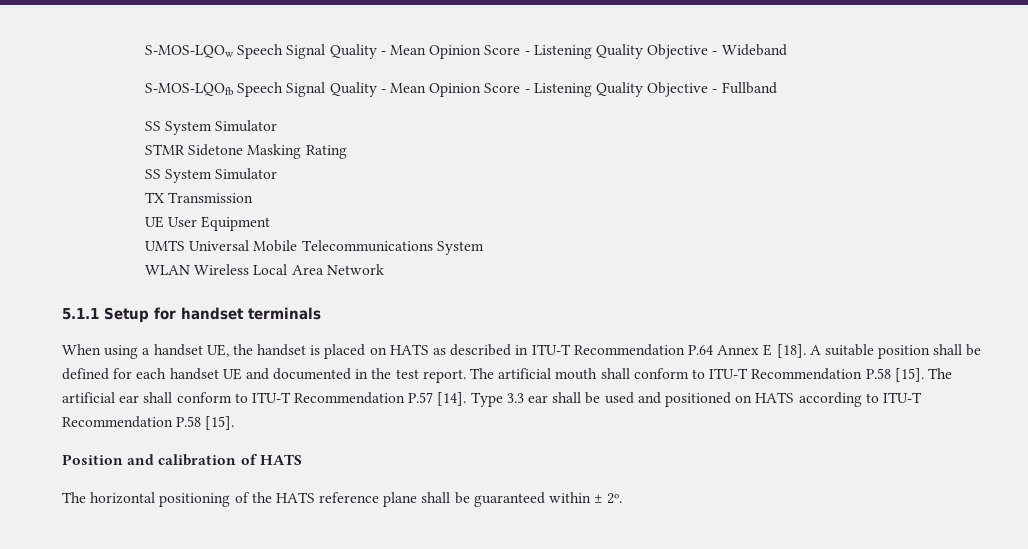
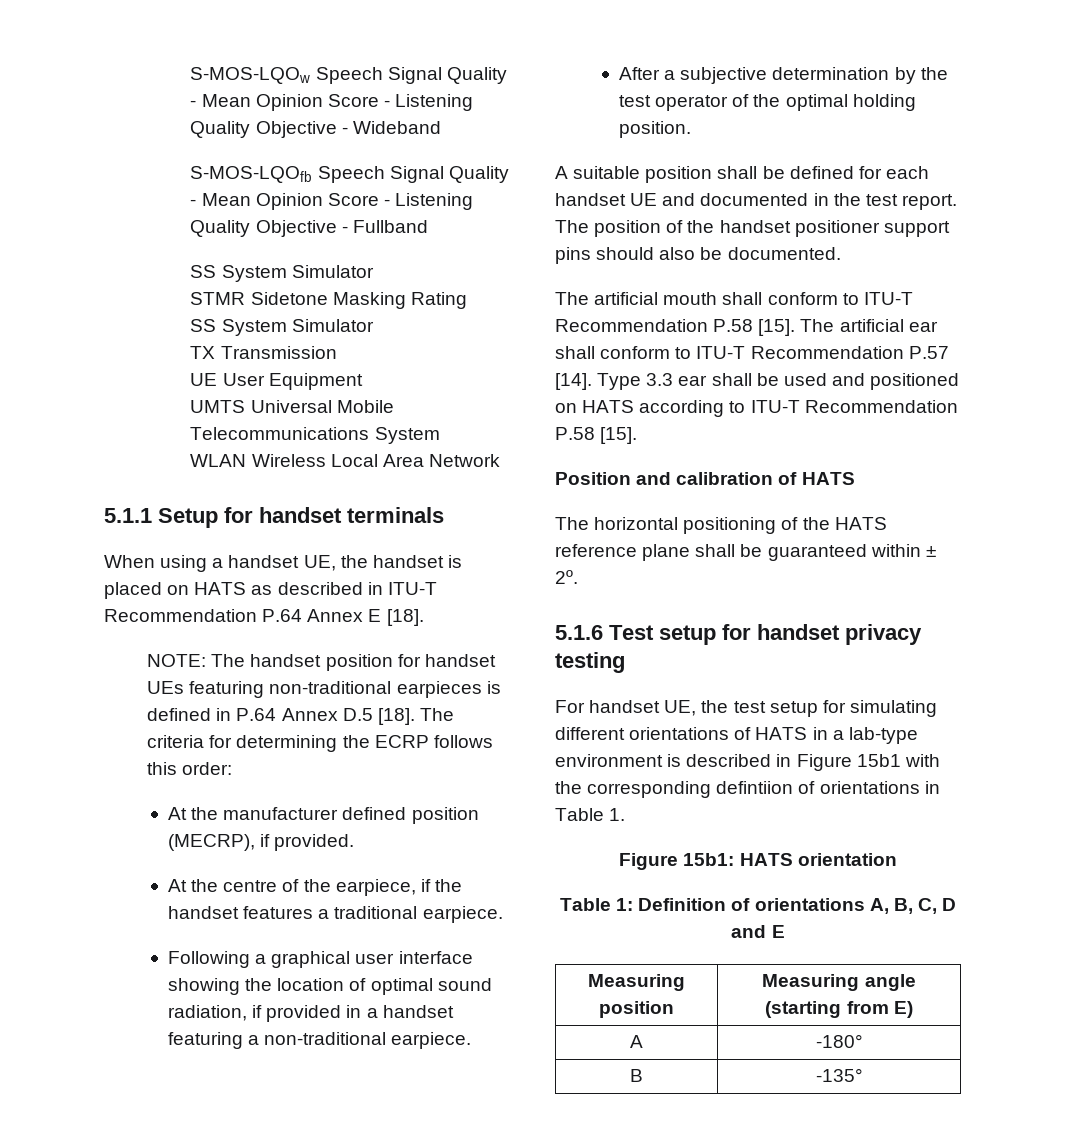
(806, 351) none -> [147,654,496,671] [147,681,501,698] [147,708,454,725] [147,735,493,752] [147,762,233,775] [168,807,479,824] [168,834,355,851] [168,879,462,896] [168,906,503,923] [168,951,473,968] [168,978,492,995] [168,1005,454,1022] [168,1032,472,1049] [619,67,948,84] [619,94,916,111] [619,121,692,138] // NOTE: The handset position for handset UEs featuring non-traditional earpieces is defined in P.64 Annex D.5 [18]. The criteria for determining the ECRP follows this order: // At the manufacturer defined position (MECRP), if provided. // At the centre of the earpiece, if the handset features a traditional earpiece. // Following a graphical user interface showing the location of optimal sound radiation, if provided in a handset featuring a non-traditional earpiece. // After a subjective determination by the test operator of the optimal holding position. //
(495, 373) none -> [594,220,950,237] [555,247,841,264] [555,292,589,305] position of the handset positioner support pins should also be documented. // The
(623, 498) none -> [555,624,922,645] [555,652,625,673] [555,700,937,717] [555,727,918,744] [555,754,940,771] [555,781,940,798] [555,808,626,821] [619,853,897,870] [559,898,957,914] [731,925,785,938] [588,974,685,991] [599,1001,674,1018] [762,974,916,991] [765,1001,913,1018] [630,1035,643,1048] [815,1034,863,1048] [630,1069,643,1082] [815,1068,863,1082] // 5.1.6 Test setup for handset privacy testing // For handset UE, the test setup for simulating different orientations of HATS in a lab-type environment is described in Figure 15b1 with the corresponding defintiion of orientations in Table 1. // Figure 15b1: HATS orientation // Table 1: Definition of orientations A, B, C, D and E // Measuring position | Measuring angle (starting from E) // A | -180° // B | -135°

